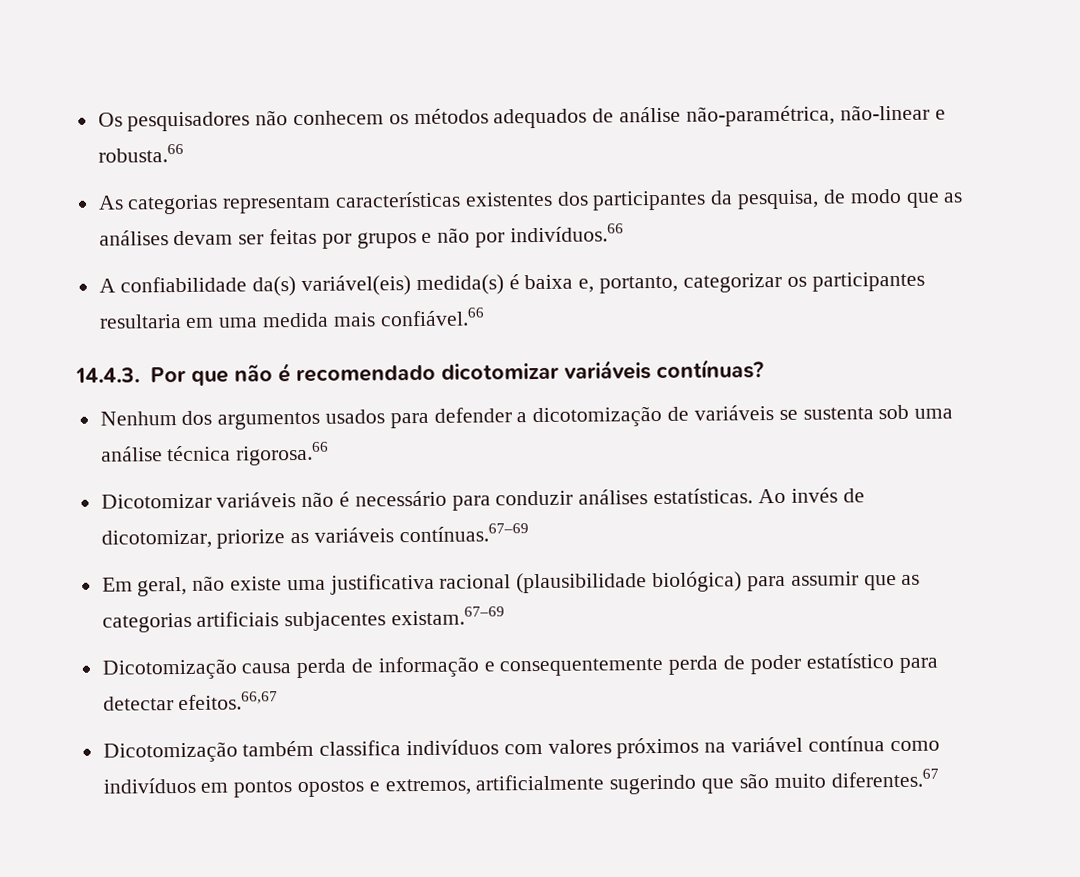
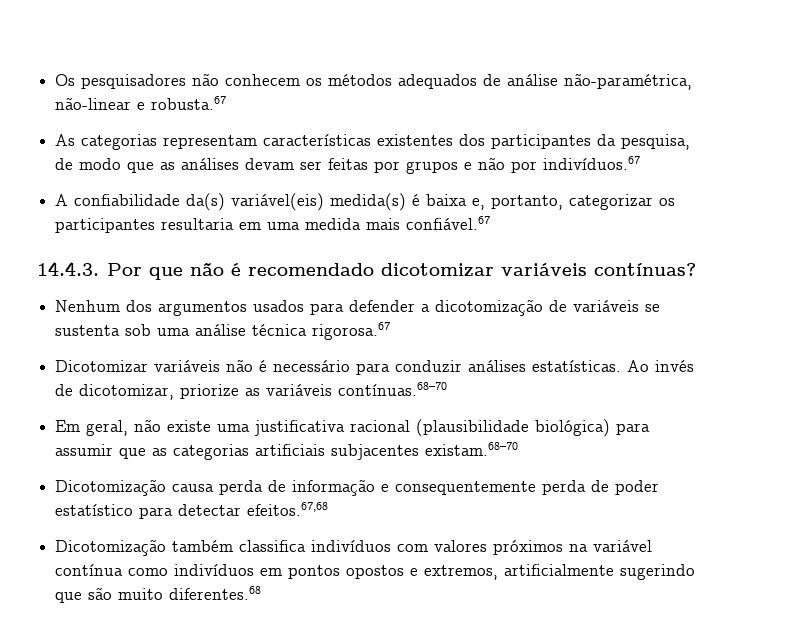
[97,143,184,163] robusta.66 -> [151,96,227,110] robusta.67
[509,223,624,243] indivíduos.66 -> [543,156,641,170] indivíduos.67
[379,307,485,327] confiável.66 -> [406,216,491,230] confiável.67
[236,441,330,466] rigorosa.66 -> [312,322,391,340] rigorosa.67
[398,523,529,543] contínuas.67–69 -> [338,382,448,396] contínuas.68–70
[391,606,506,626] existam.67–69 -> [425,442,519,456] existam.68–70
[178,691,279,711] efeitos.66,67 -> [247,502,329,516] efeitos.67,68
[830,768,939,788] diferentes.67 -> [169,586,262,600] diferentes.68

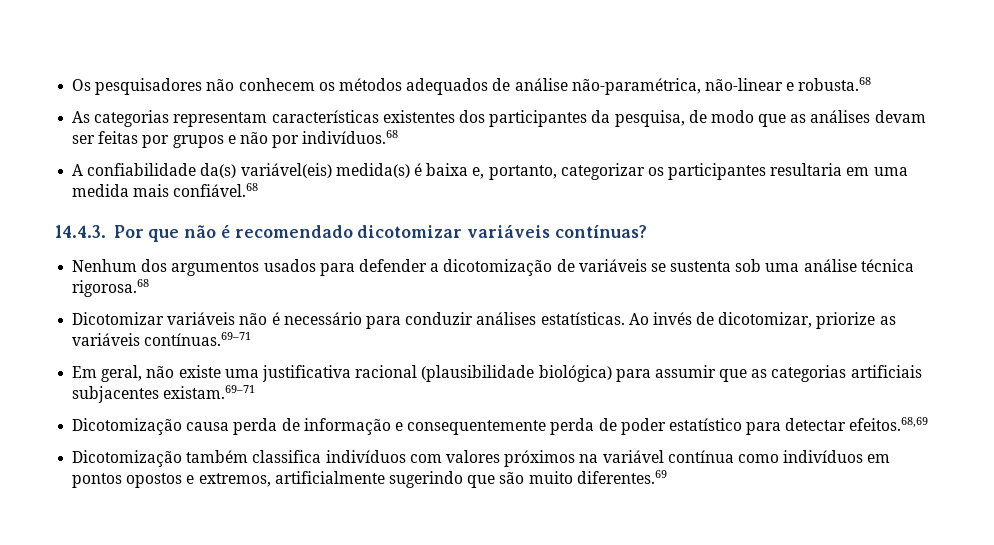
[151,96,227,110] robusta.67 -> [798,77,872,91] robusta.68
[543,156,641,170] indivíduos.67 -> [302,130,399,144] indivíduos.68
[406,216,491,230] confiável.67 -> [173,183,259,197] confiável.68
[312,322,391,340] rigorosa.67 -> [72,279,150,297] rigorosa.68
[338,382,448,396] contínuas.68–70 -> [144,332,252,346] contínuas.69–71
[425,442,519,456] existam.68–70 -> [163,385,256,399] existam.69–71
[247,502,329,516] efeitos.67,68 -> [849,417,929,431] efeitos.68,69
[169,586,262,600] diferentes.68 -> [576,470,667,484] diferentes.69

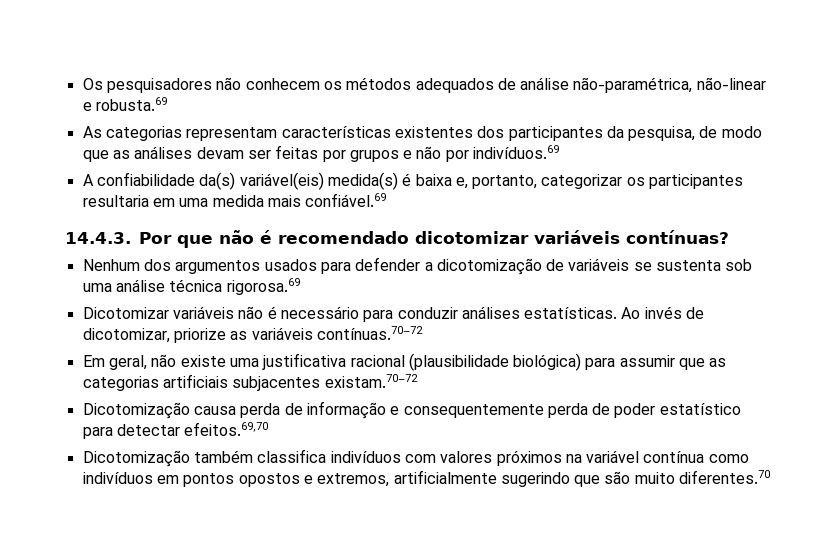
[798,77,872,91] robusta.68 -> [95,97,167,111] robusta.69
[302,130,399,144] indivíduos.68 -> [473,145,560,159] indivíduos.69
[173,183,259,197] confiável.68 -> [305,193,387,207] confiável.69
[72,279,150,297] rigorosa.68 -> [226,278,300,295] rigorosa.69
[144,332,252,346] contínuas.69–71 -> [316,326,423,340] contínuas.70–72
[163,385,256,399] existam.69–71 -> [324,374,418,388] existam.70–72
[849,417,929,431] efeitos.68,69 -> [184,422,269,436] efeitos.69,70
[576,470,667,484] diferentes.69 -> [679,470,771,484] diferentes.70

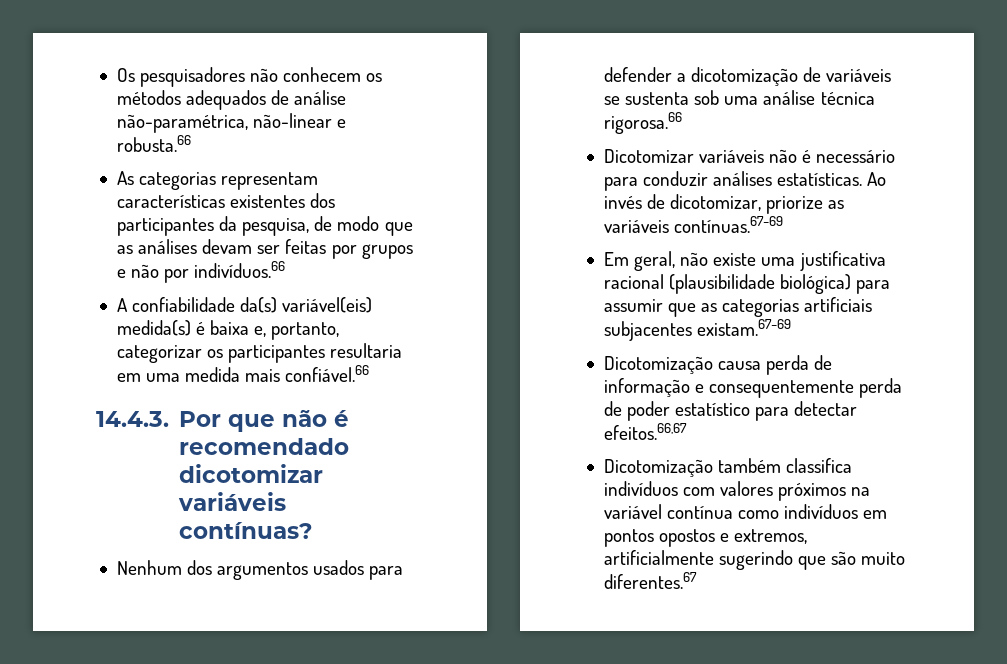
[95,97,167,111] robusta.69 -> [116,135,191,152] robusta.66
[473,145,560,159] indivíduos.69 -> [194,261,286,278] indivíduos.66
[305,193,387,207] confiável.69 -> [285,365,370,382] confiável.66
[226,278,300,295] rigorosa.69 -> [603,112,682,134] rigorosa.66
[316,326,423,340] contínuas.70–72 -> [674,216,784,233] contínuas.67–69
[324,374,418,388] existam.70–72 -> [697,319,792,336] existam.67–69
[184,422,269,436] efeitos.69,70 -> [603,423,687,440] efeitos.66,67
[679,470,771,484] diferentes.70 -> [603,572,697,589] diferentes.67

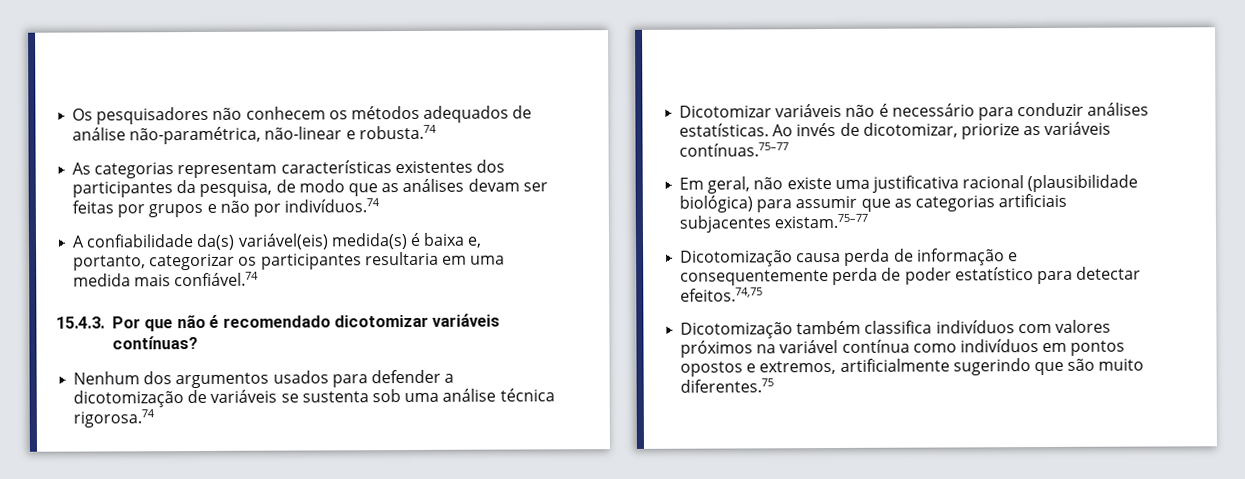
[116,135,191,152] robusta.66 -> [358,124,437,140] robusta.74
[194,261,286,278] indivíduos.66 -> [284,198,381,213] indivíduos.74
[285,365,370,382] [96,411,169,427] confiável.66 // 14.4.3. -> [174,271,260,287] [56,316,105,329] confiável.74 // 15.4.3.
[603,112,682,134] rigorosa.66 -> [73,409,156,428] rigorosa.74
[674,216,784,233] contínuas.67–69 -> [679,142,790,157] contínuas.75–77
[697,319,792,336] existam.67–69 -> [774,213,869,229] existam.75–77
[603,423,687,440] efeitos.66,67 -> [680,287,764,302] efeitos.74,75
[603,572,697,589] diferentes.67 -> [680,378,775,393] diferentes.75

